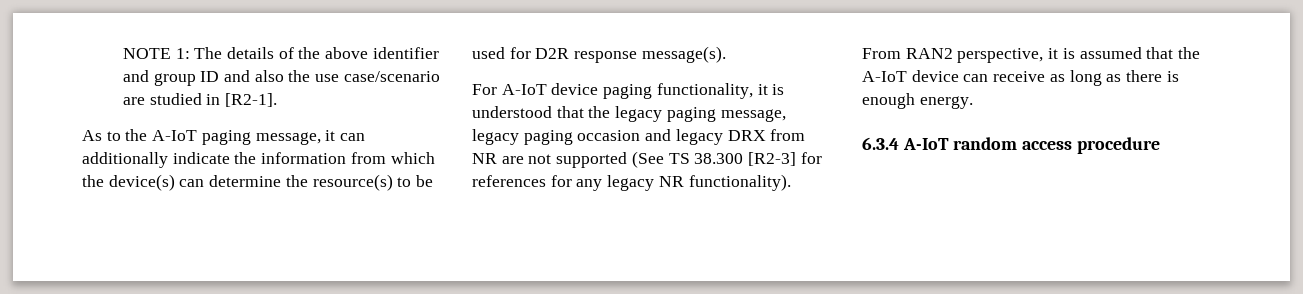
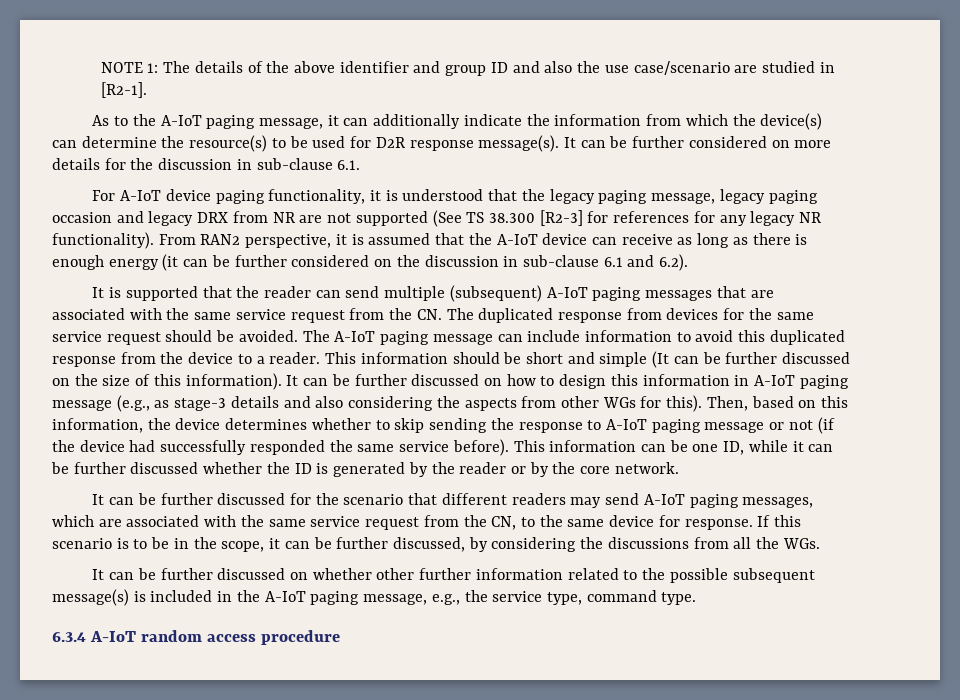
(726, 54) none -> [563,136,832,148] [52,158,361,170] It can be further considered on more details for the discussion in sub-clause 6.1.
[919,96,973,109] energy. -> [108,254,689,271] [92,285,774,302] [52,308,814,323] [52,330,845,345] [52,351,851,368] [52,373,849,390] [52,395,849,412] [52,417,835,434] [52,439,834,456] [51,462,679,477] [92,493,814,508] [52,515,802,530] [52,537,820,552] [92,568,815,583] [52,589,697,606] energy (it can be further considered on the discussion in sub-clause 6.1 and 6.2). // It is supported that the reader can send multiple (subsequent) A-IoT paging messages that are associated with the same service request from the CN. The duplicated response from devices for the same service request should be avoided. The A-IoT paging message can include information to avoid this duplicated response from the device to a reader. This information should be short and simple (It can be further discussed on the size of this information). It can be further discussed on how to design this information in A-IoT paging message (e.g., as stage-3 details and also considering the aspects from other WGs for this). Then, based on this information, the device determines whether to skip sending the response to A-IoT paging message or not (if the device had successfully responded the same service before). This information can be one ID, while it can be further discussed whether the ID is generated by the reader or by the core network. // It can be further discussed for the scenario that different readers may send A-IoT paging messages, which are associated with the same service request from the CN, to the same device for response. If this scenario is to be in the scope, it can be further discussed, by considering the discussions from all the WGs. // It can be further discussed on whether other further information related to the possible subsequent message(s) is included in the A-IoT paging message, e.g., the service type, command type.

